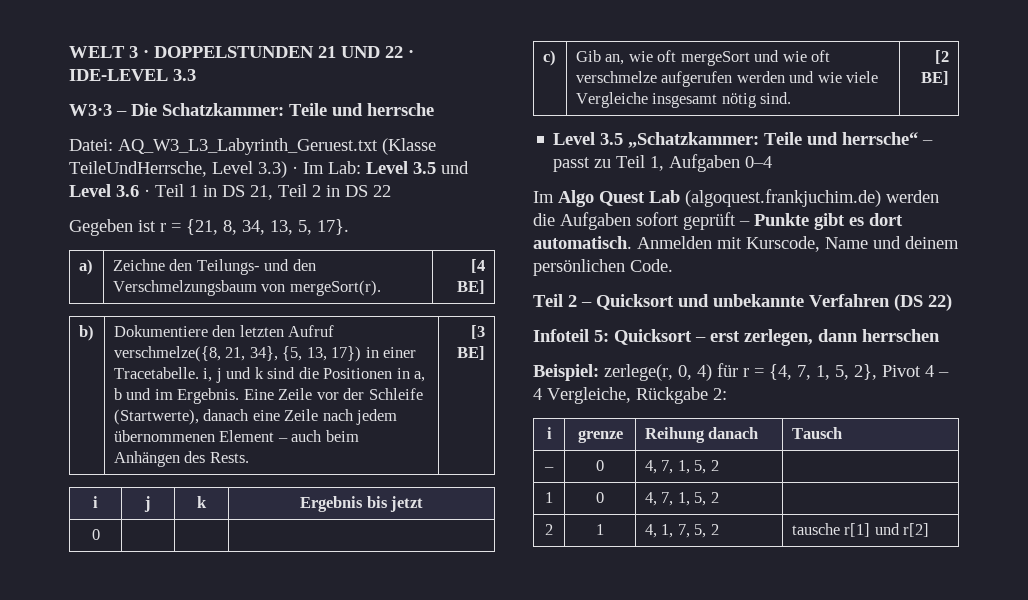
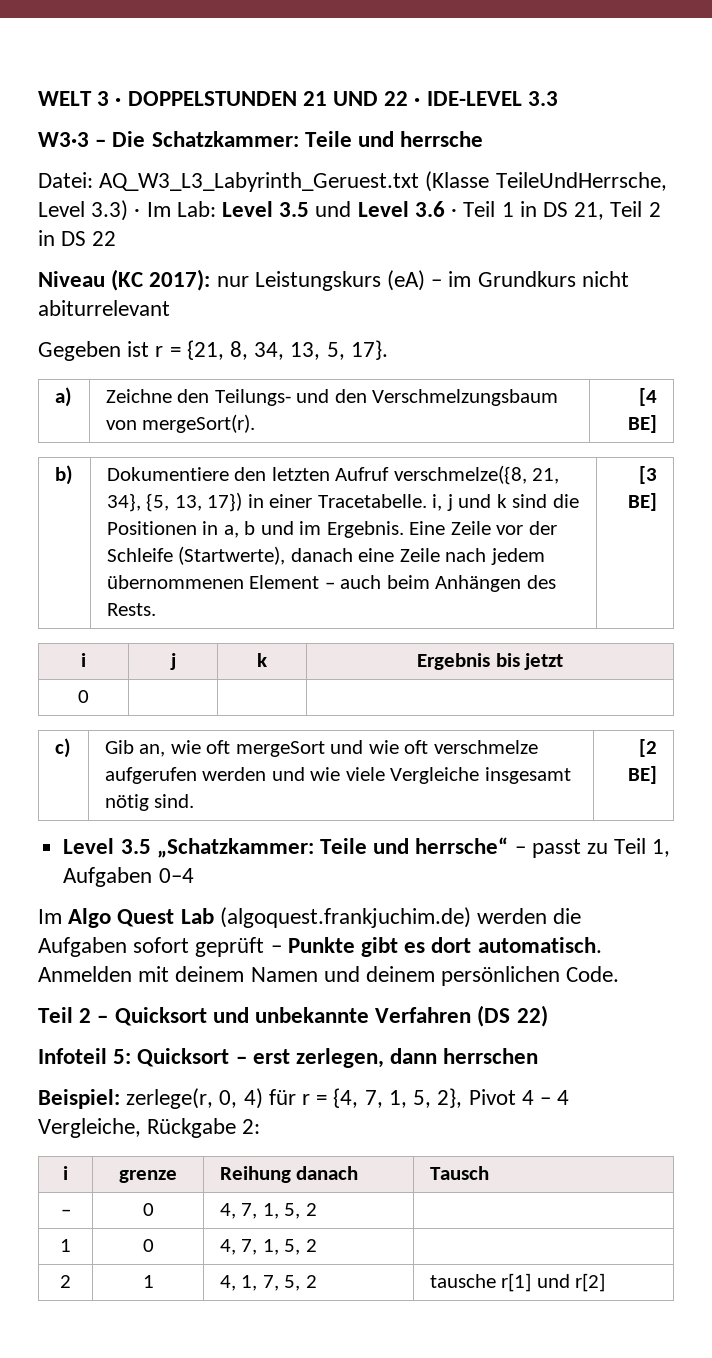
(391, 191) none -> [38,269,629,291] [38,300,170,316] // Niveau (KC 2017): nur Leistungskurs (eA) – im Grundkurs nicht abiturrelevant
[746,236,868,252] Kurscode, Name -> [175,966,318,982] deinem Namen

